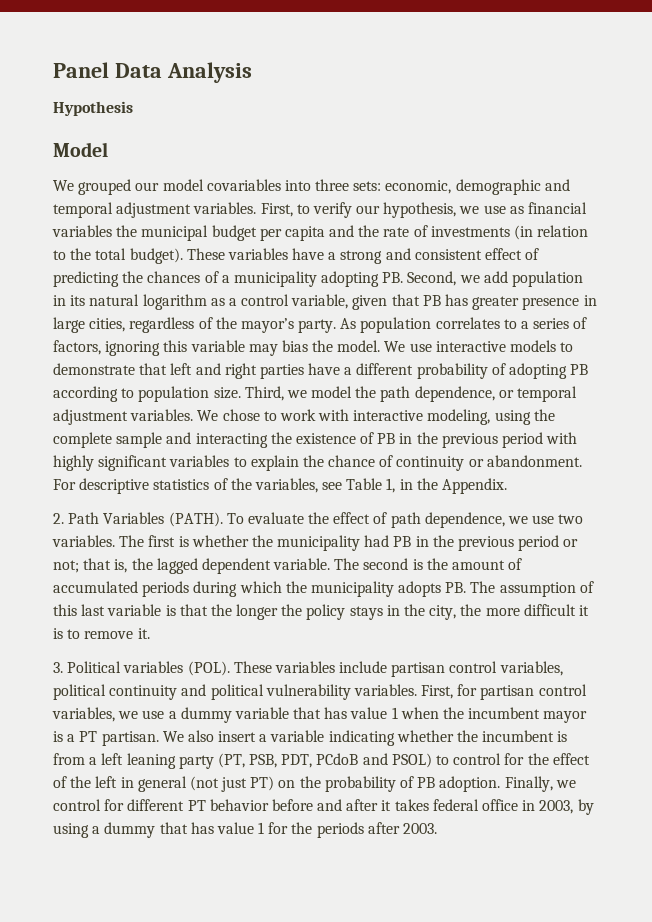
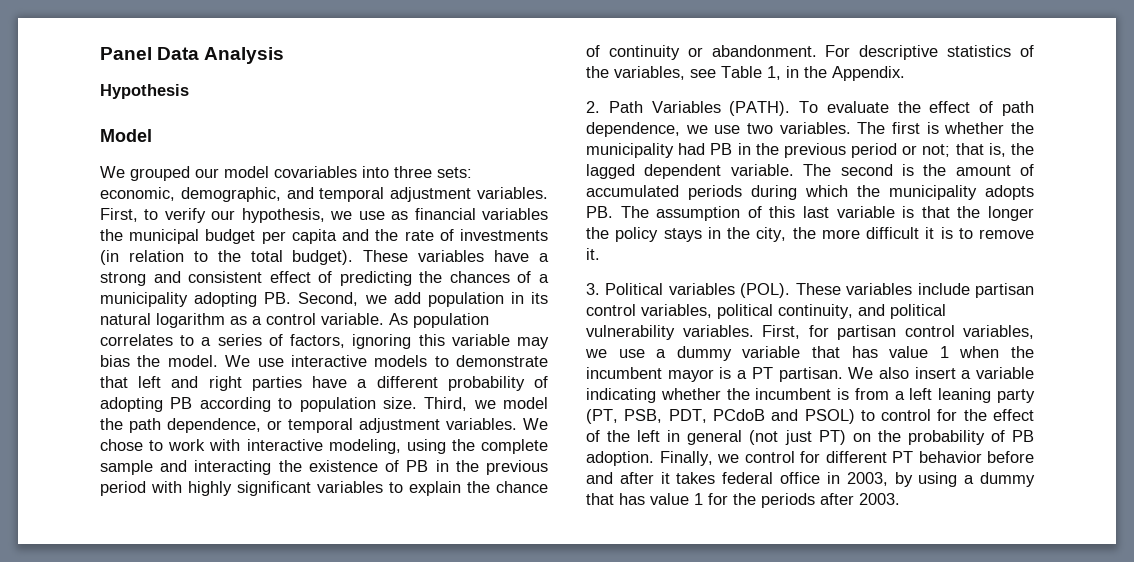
[455,179,541,195] demographic -> [180,187,281,202] demographic,
[291,294,597,310] [53,317,337,333] variable, given that PB has greater presence in large cities, regardless of the mayor’s party. -> [321,313,384,325] variable.
[109,685,178,700] continuity -> [778,304,853,319] continuity,

